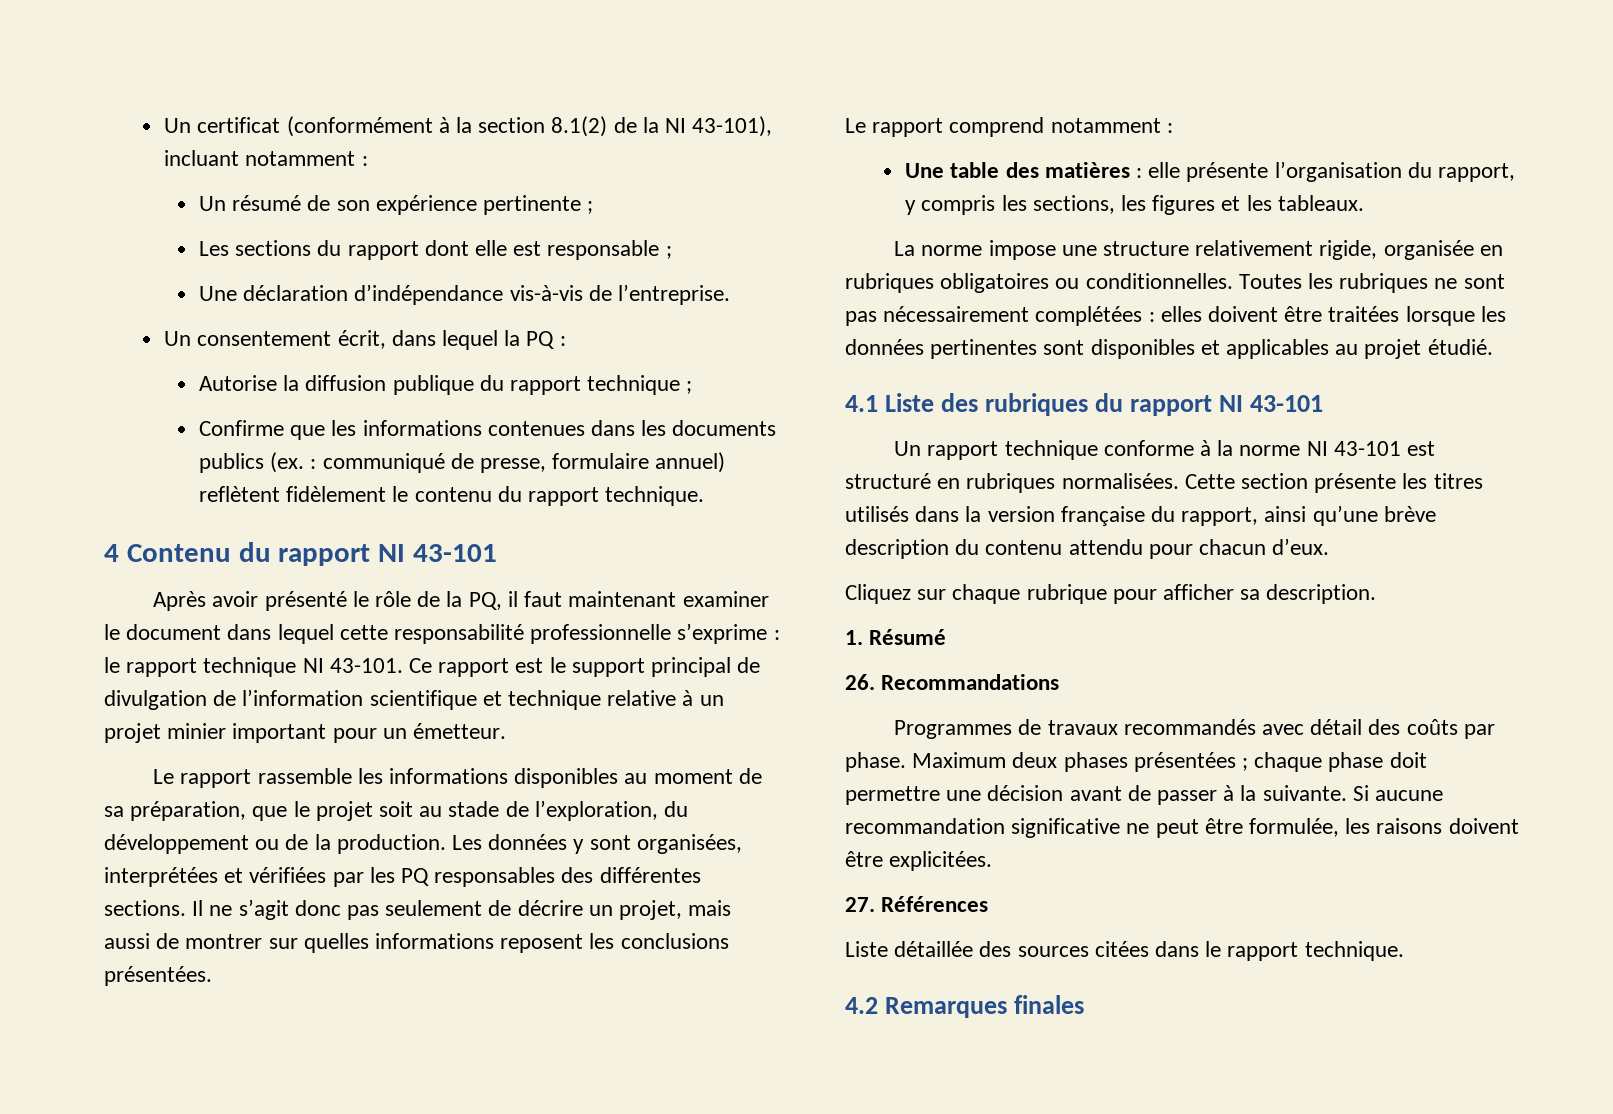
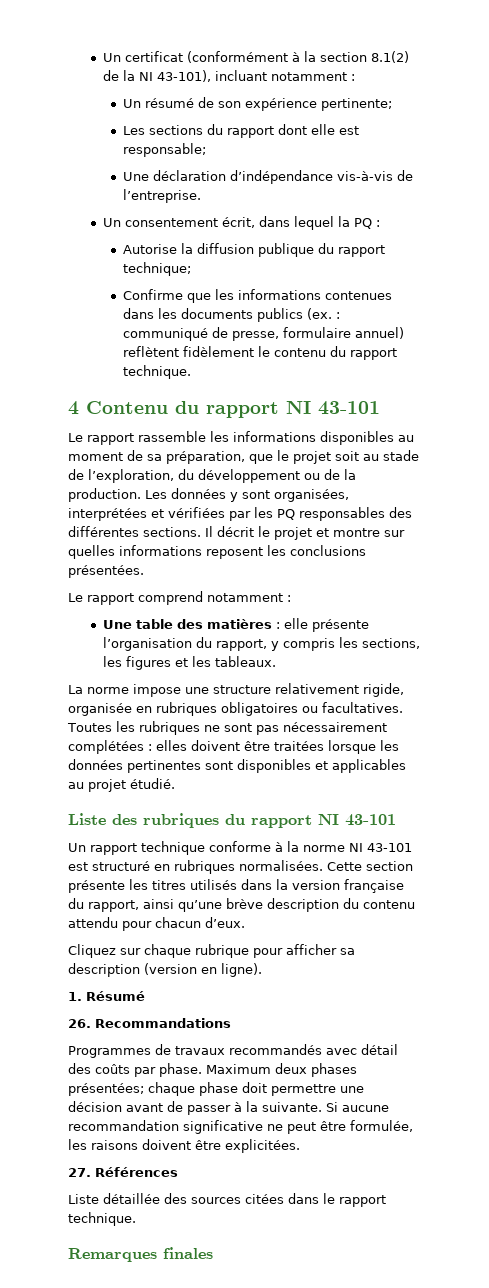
[482,195,594,215] pertinente ; -> [321,98,393,111] pertinente;
[547,240,672,260] responsable ; -> [123,143,207,157] responsable;
[587,375,693,395] technique ; -> [123,262,192,276] technique;
[153,591,769,611] [104,623,780,644] [104,657,761,677] [104,689,724,710] [104,723,507,743] // Après avoir présenté le rôle de la PQ, il faut maintenant examiner le document dans lequel cette responsabilité professionnelle s’exprime : le rapport technique NI 43-101. Ce rapport est le support principal de divulgation de l’information scientifique et technique relative à un projet minier important pour un émetteur. -> (380, 408) none
[209,899,732,920] [104,933,263,949] ne s’agit donc pas seulement de décrire un projet, mais aussi de montrer -> [217,526,380,540] décrit le projet et montre
[1085,273,1233,289] conditionnelles. -> [322,702,403,713] facultatives.
[845,395,878,412] 4.1 -> (175, 783) none
[1266,584,1377,604] description. -> [68,963,262,977] description (version en ligne).
[1133,752,1249,772] présentées ; -> [68,1083,144,1096] présentées;
[845,997,878,1014] 4.2 -> (136, 1219) none

